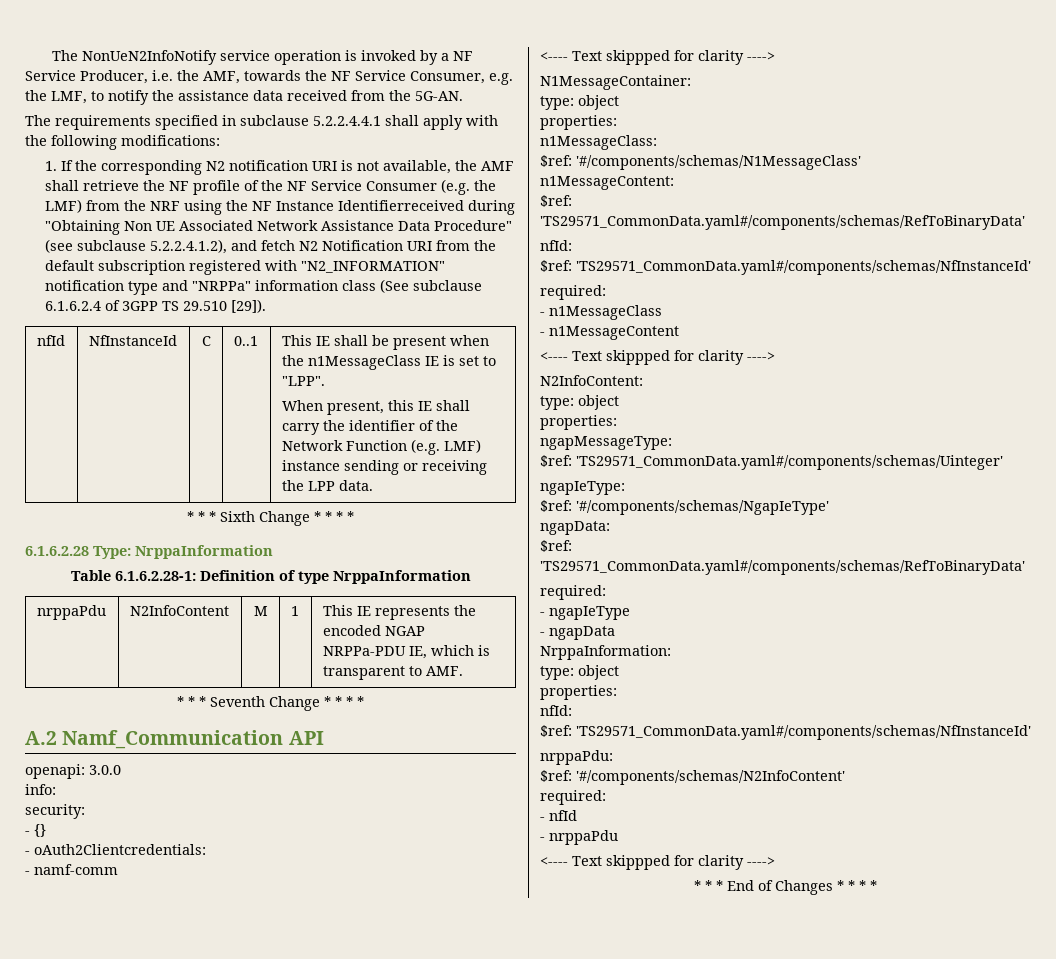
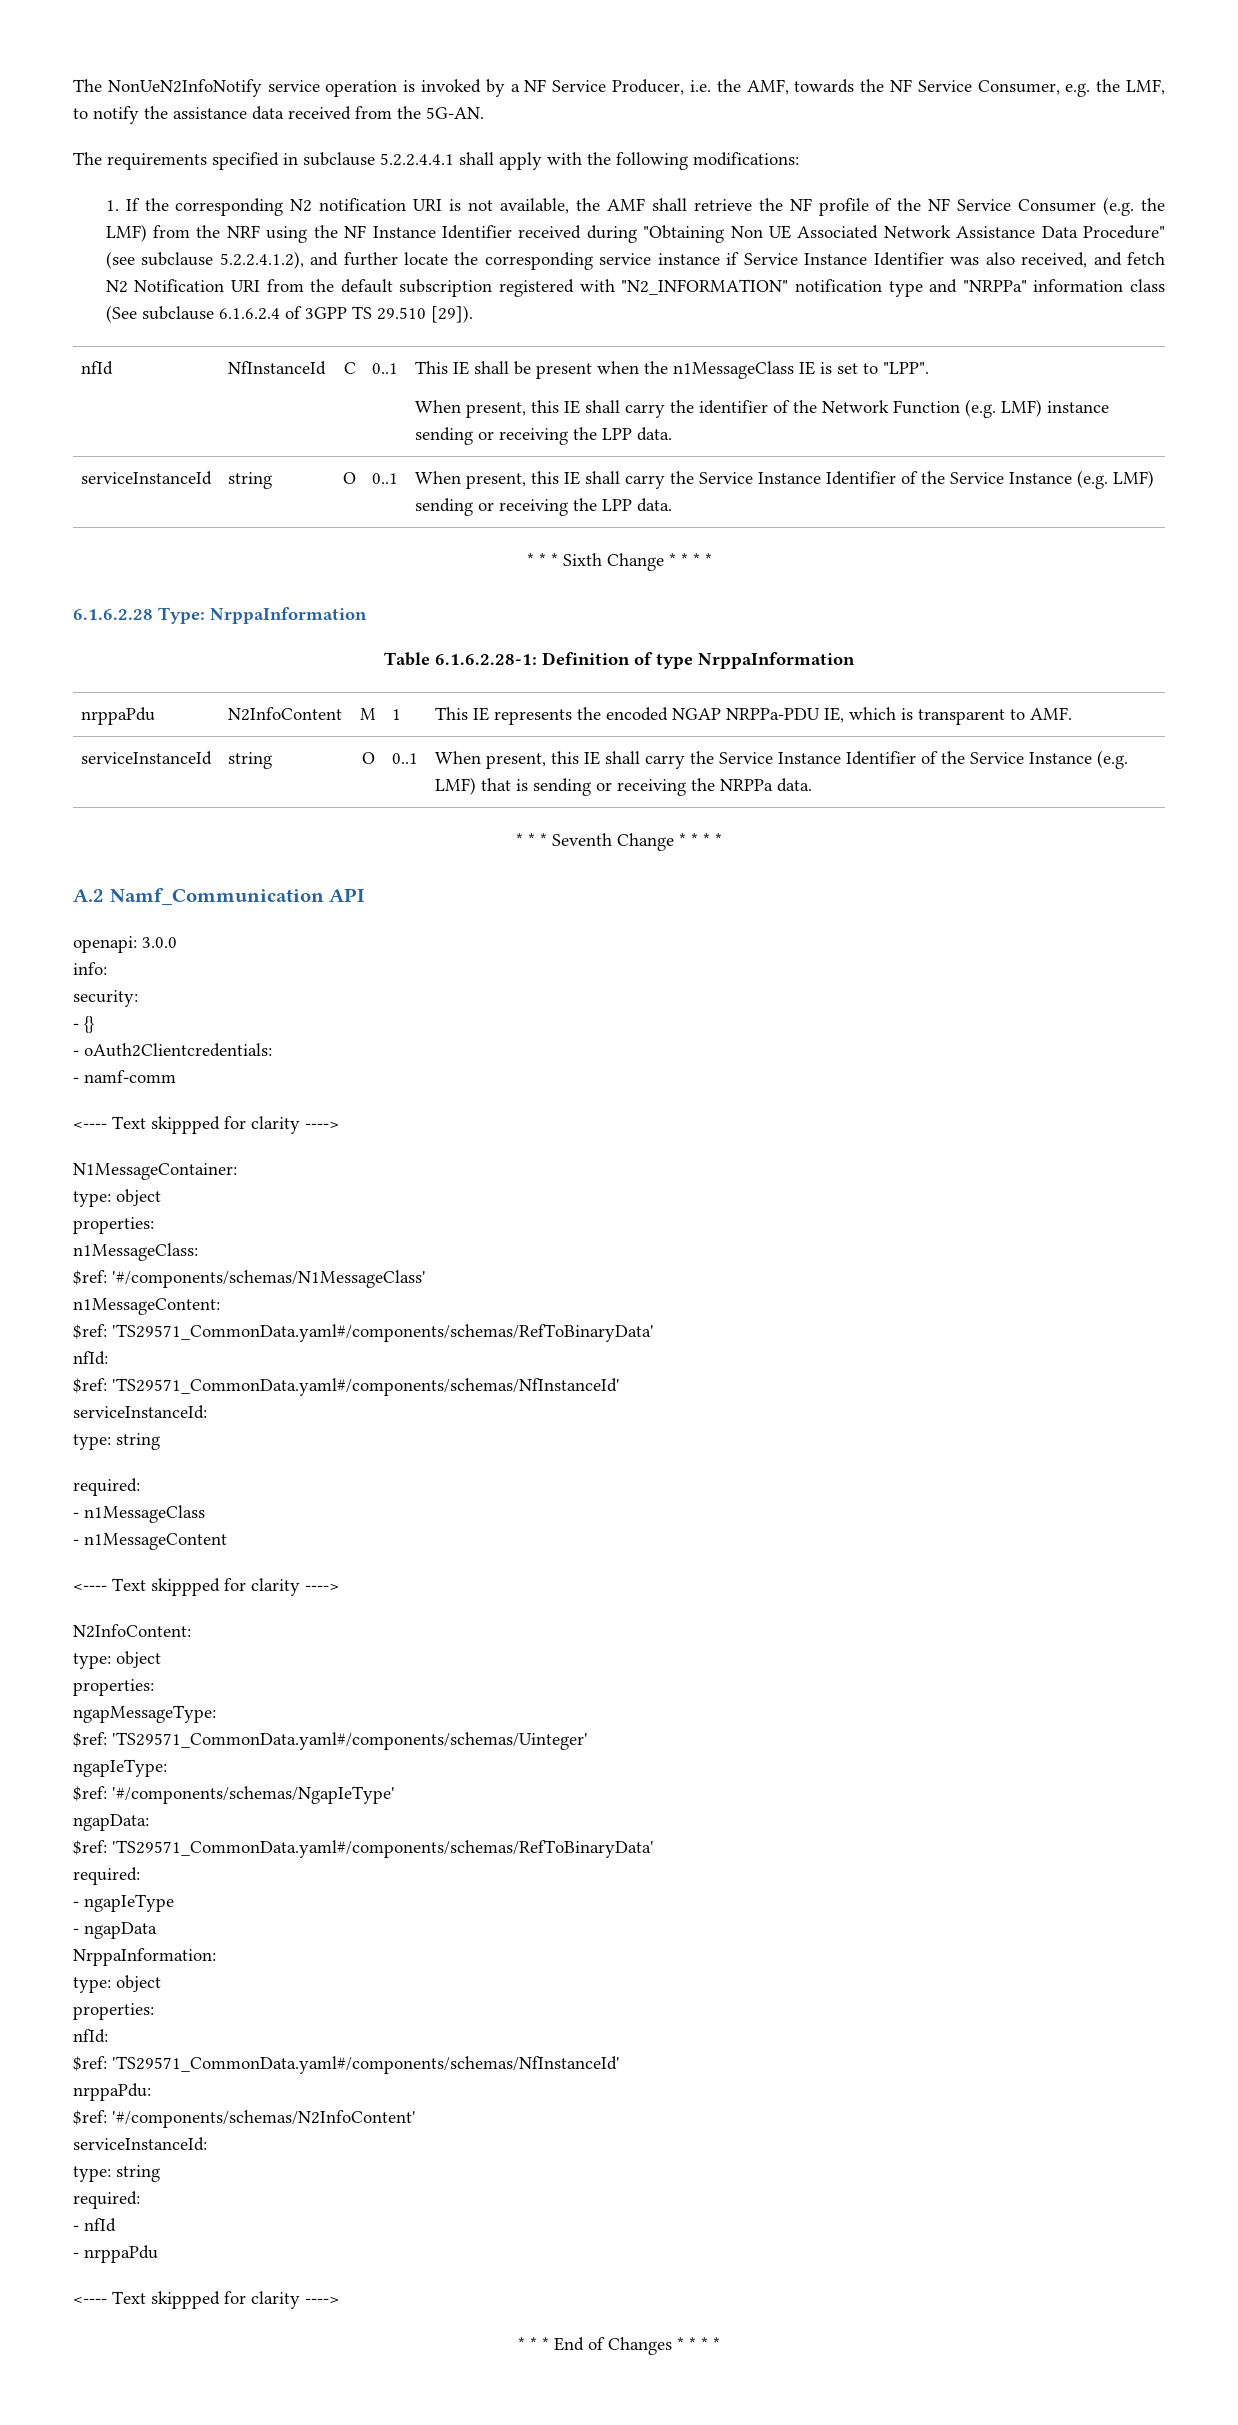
[337,200,464,211] Identifierreceived -> [441,225,582,239] Identifier received
(257, 245) none -> [343,252,1122,270] further locate the corresponding service instance if Service Instance Identifier was also received, and
(373, 485) none -> [81,471,213,485] [228,472,273,489] [343,472,356,484] [372,473,399,484] [415,470,1155,489] [415,498,673,516] // serviceInstanceId | string | O | 0..1 | When present, this IE shall carry the Service Instance Identifier of the Service Instance (e.g. LMF) sending or receiving the LPP data.
(463, 671) none -> [81,751,213,765] [228,752,273,769] [361,752,375,764] [392,753,419,764] [435,750,1129,769] [435,777,813,796] // serviceInstanceId | string | O | 0..1 | When present, this IE shall carry the Service Instance Identifier of the Service Instance (e.g. LMF) that is sending or receiving the NRPPa data.
(1031, 267) none -> [73,1405,207,1419] [73,1433,160,1450] // serviceInstanceId: // type: string
(845, 777) none -> [73,2137,207,2151] [73,2165,160,2182] // serviceInstanceId: // type: string

